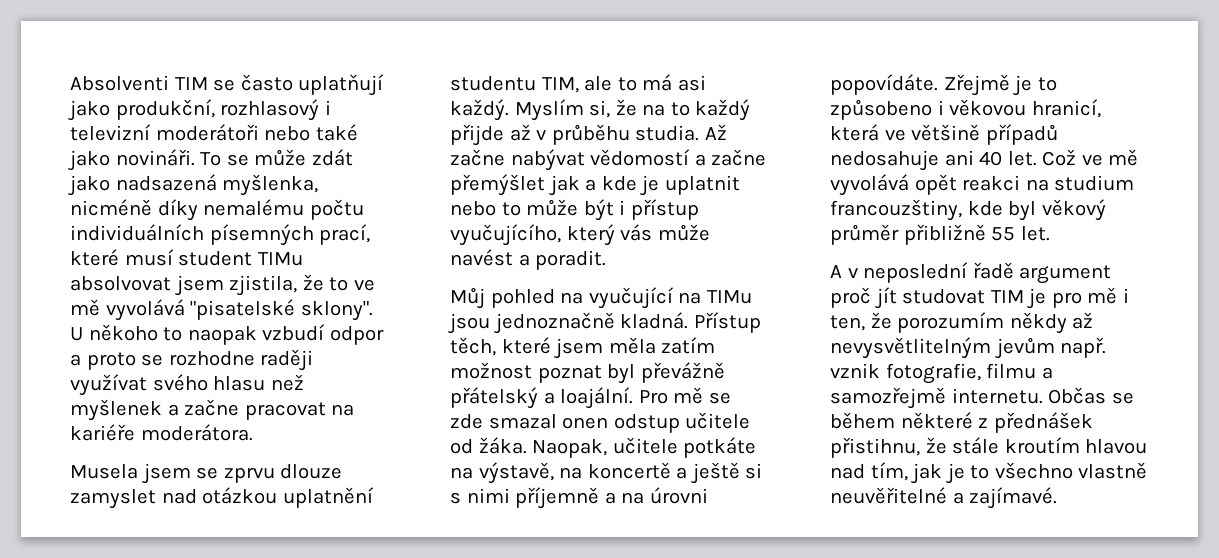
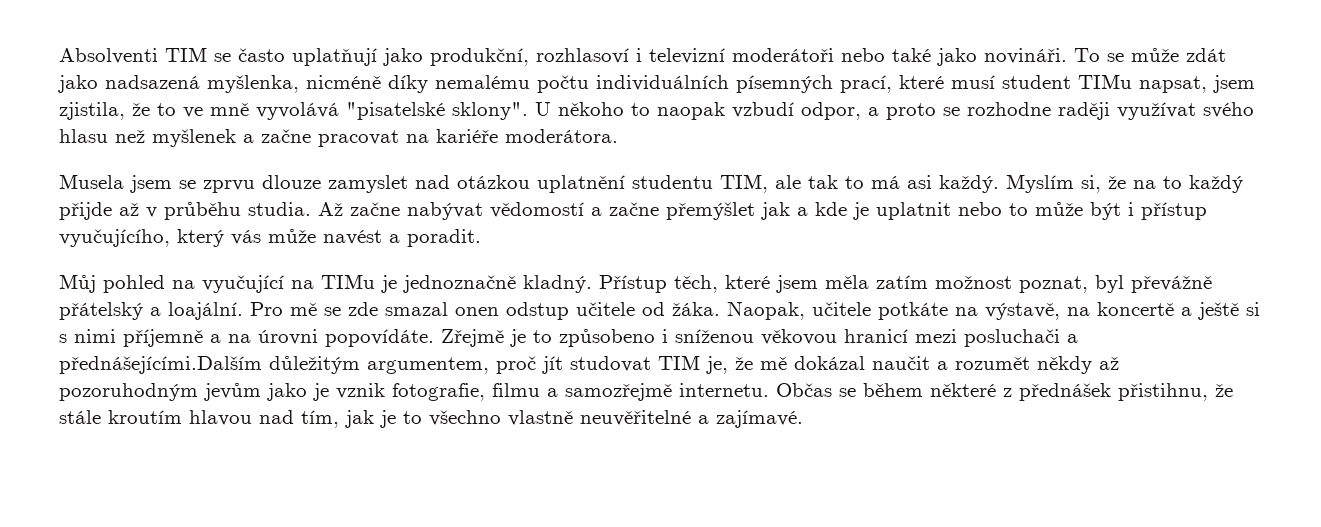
[220,99,320,121] rozhlasový -> [536,48,629,64] rozhlasoví
[70,276,171,291] absolvovat -> [1139,76,1207,93] napsat,
[70,299,100,316] mě -> [210,103,249,116] mně
[329,326,384,345] odpor -> [801,102,861,120] odpor,
(613, 83) none -> [808,175,838,189] tak
[448,312,689,334] jsou jednoznačně kladná. -> [381,275,592,293] je jednoznačně kladný.
[537,365,602,383] poznat -> [1019,276,1088,293] poznat,
[949,99,1101,118] [830,124,1058,145] [830,149,1139,171] [830,174,1135,196] [830,199,1106,221] [830,224,1050,245] [830,262,1112,284] [830,287,1129,309] [830,312,1094,334] [830,337,1107,359] věkovou hranicí, která ve většině případů nedosahuje ani 40 let. Což ve mě vyvolává opět reakci na studium francouzštiny, kde byl věkový průměr přibližně 55 let. // A v neposlední řadě argument proč jít studovat TIM je pro mě i ten, že porozumím někdy až nevysvětlitelným jevům např. -> [675,329,1078,347] [59,355,1119,374] [59,383,329,401] sníženou věkovou hranicí mezi posluchači a přednášejícími.Dalším důležitým argumentem, proč jít studovat TIM je, že mě dokázal naučit a rozumět někdy až pozoruhodným jevům jako je

